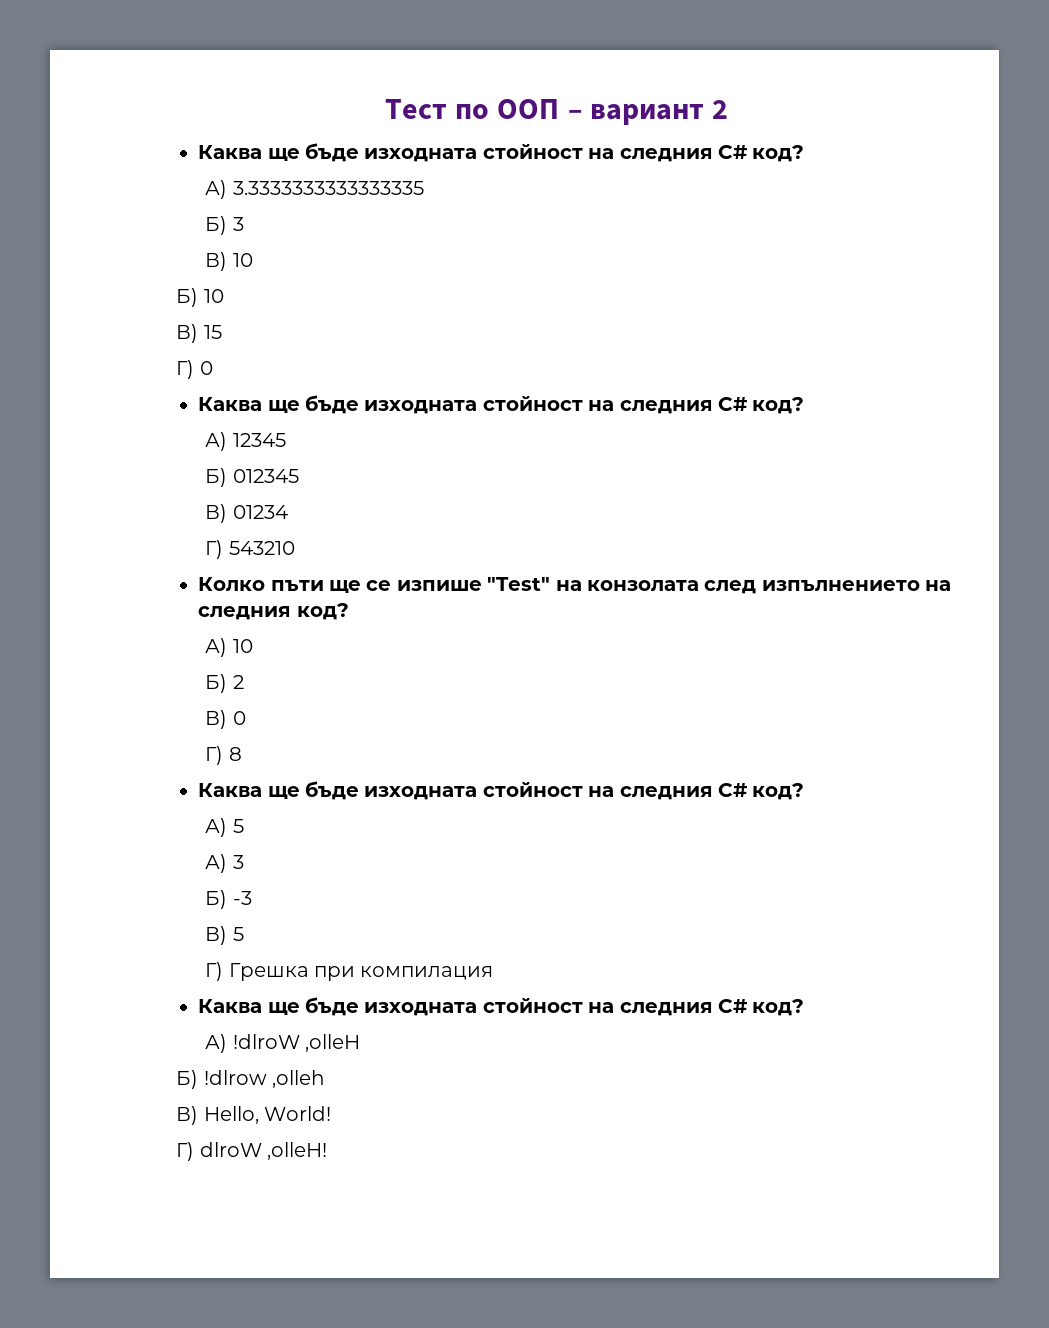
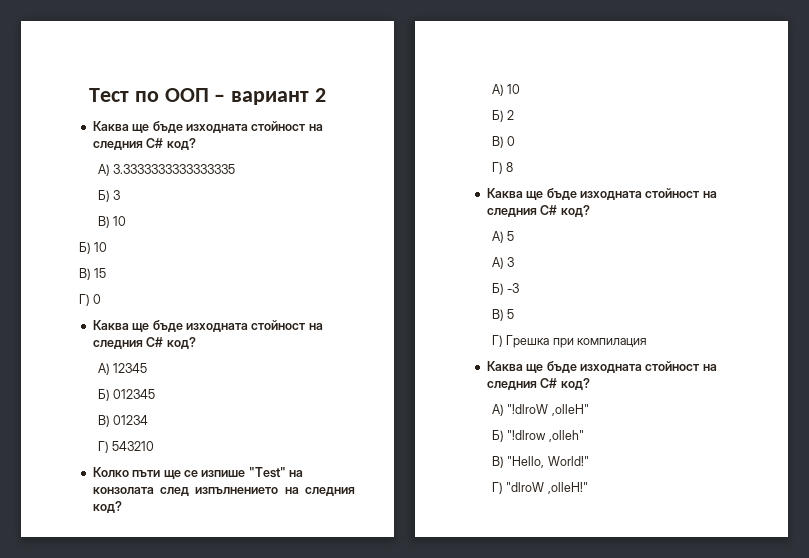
[232,1034,361,1052] [176,1070,325,1089] [176,1106,331,1125] [176,1142,327,1161] !dlroW ,olleH // Б) !dlrow ,olleh // В) Hello, World! // Г) dlroW ,olleH! -> [507,404,589,416] [491,430,584,442] [491,456,589,468] [491,482,588,494] "!dlroW ,olleH" // Б) "!dlrow ,olleh" // В) "Hello, World!" // Г) "dlroW ,olleH!"

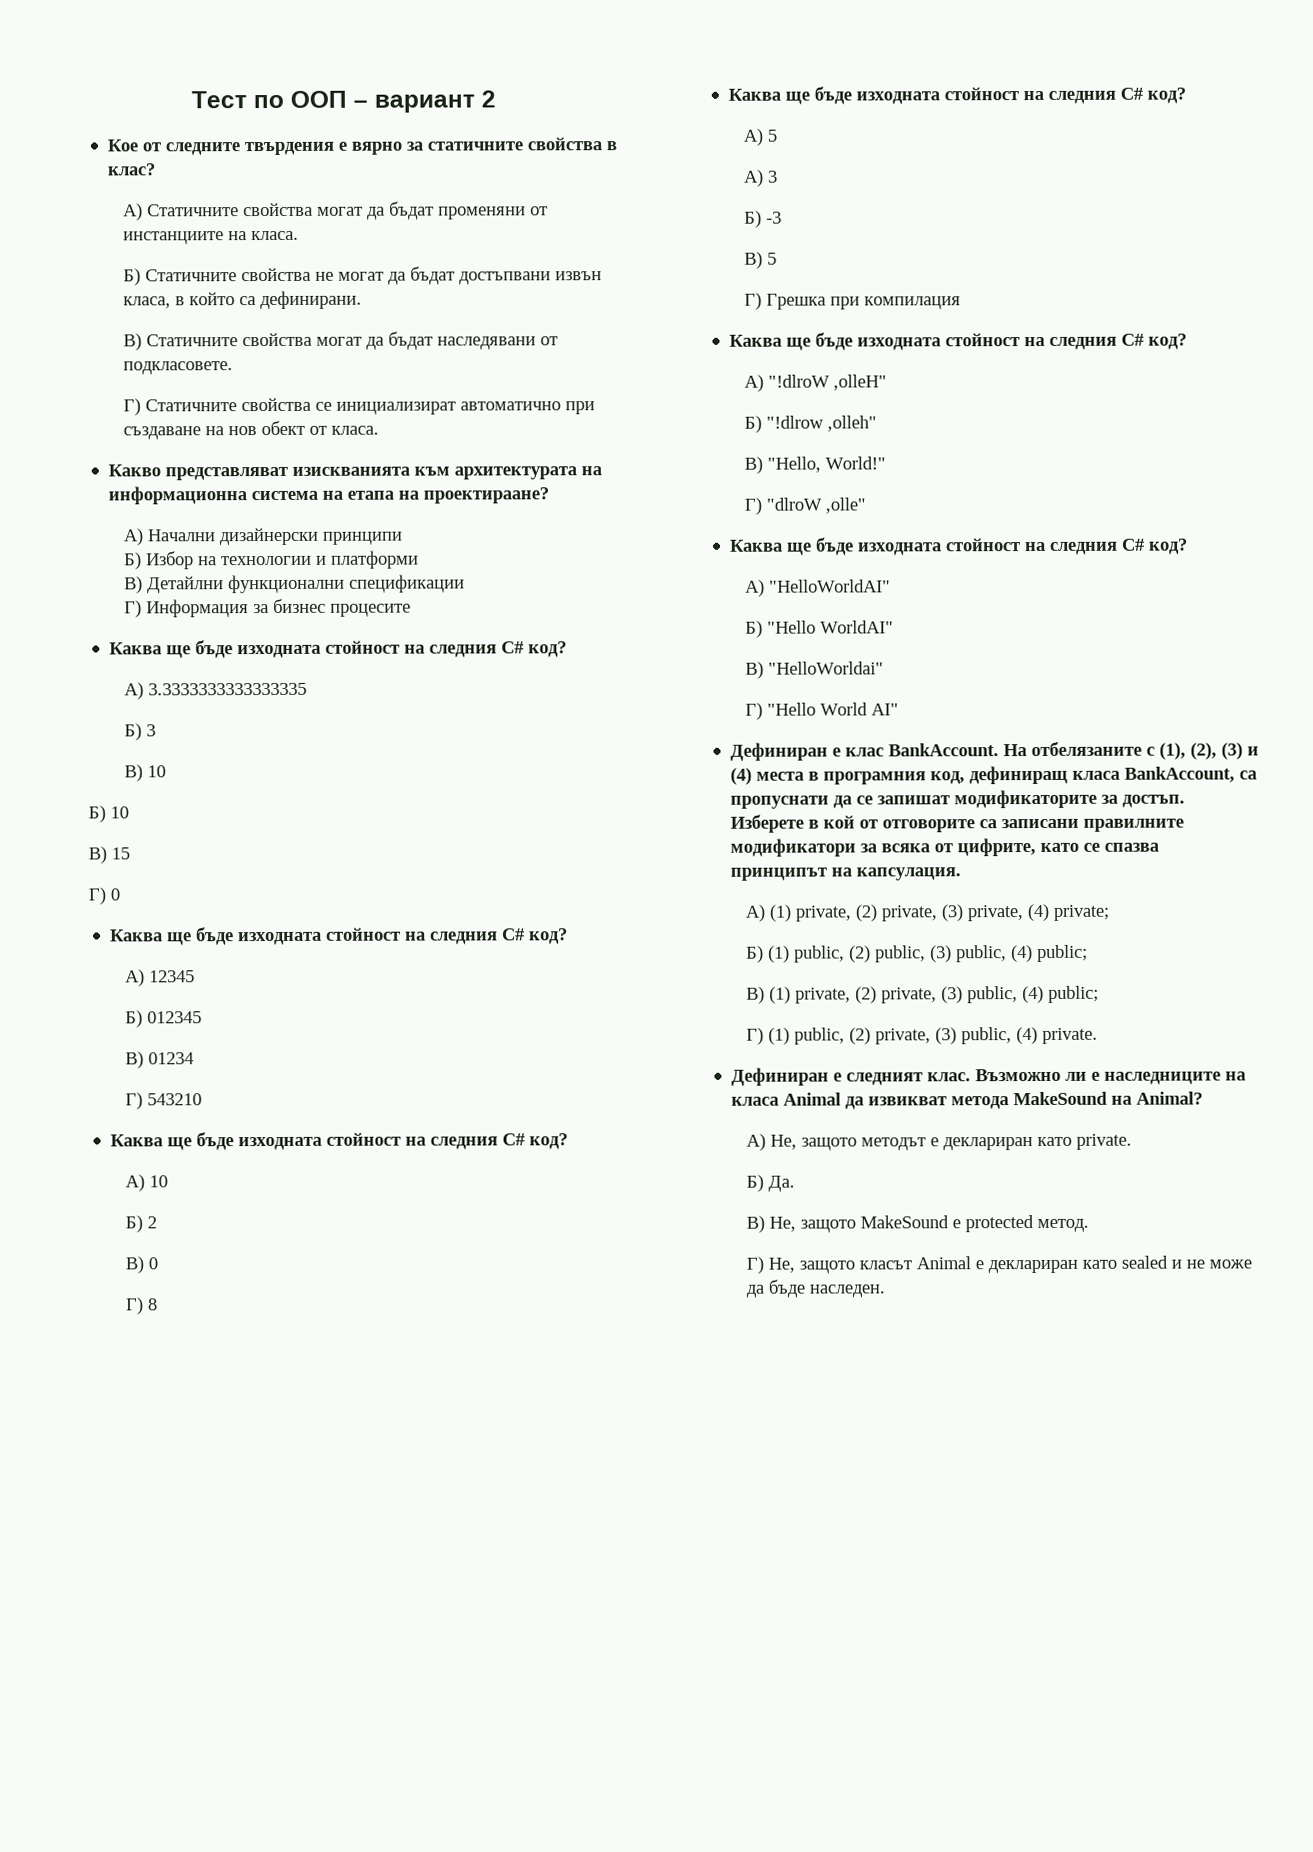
(327, 95) none -> [106,137,617,156] [107,163,156,176] [122,201,548,221] [122,230,299,245] [122,266,602,286] [122,290,362,310] [122,331,558,351] [122,361,233,375] [122,397,595,416] [122,420,379,440] [107,464,602,481] [107,486,549,505] [122,527,403,546] [123,550,419,570] [123,574,465,594] [123,598,411,618] // Кое от следните твърдения е вярно за статичните свойства в клас? // А) Статичните свойства могат да бъдат променяни от инстанциите на класа. // Б) Статичните свойства не могат да бъдат достъпвани извън класа, в който са дефинирани. // В) Статичните свойства могат да бъдат наследявани от подкласовете. // Г) Статичните свойства се инициализират автоматично при създаване на нов обект от класа. // Какво представляват изискванията към архитектурата на информационна система на етапа на проектираaне? // А) Начални дизайнерски принципи // Б) Избор на технологии и платформи // В) Детайлни функционални спецификации // Г) Информация за бизнес процесите
[92,467,303,479] [92,487,356,496] Колко пъти ще се изпише "Test" на конзолата след изпълнението на следния -> [109,1132,525,1151] Каква ще бъде изходната стойност на следния C#
[547,482,588,494] ,olleH!" -> [824,497,866,514] [728,537,1188,556] [744,579,891,597] [744,620,894,638] [744,661,884,679] [744,702,899,720] [729,741,1259,761] [729,765,1257,785] [729,789,1185,809] [729,814,1184,833] [729,838,1159,857] [729,867,961,881] [744,903,1109,922] [745,944,1088,963] [745,985,1099,1004] [745,1027,1098,1045] [730,1067,1246,1086] [730,1091,1203,1110] [745,1133,1132,1151] [745,1174,795,1192] [745,1215,1089,1233] [745,1255,1252,1274] [745,1279,885,1298] ,olle" // Каква ще бъде изходната стойност на следния C# код? // А) "HelloWorldAI" // Б) "Hello WorldAI" // В) "HelloWorldai" // Г) "Hello World AI" // Дефиниран e клас BankAccount. На отбелязаните с (1), (2), (3) и (4) места в програмния код, дефиниращ класа BankAccount, са пропуснати да се запишат модификаторите за достъп. Изберете в кой от отговорите са записани правилните модификатори за всяка от цифрите, като се спазва принципът на капсулация. // А) (1) private, (2) private, (3) private, (4) private; // Б) (1) public, (2) public, (3) public, (4) public; // В) (1) private, (2) private, (3) public, (4) public; // Г) (1) public, (2) private, (3) public, (4) private. // Дефиниран е следният клас. Възможно ли е наследниците на класа Animal да извикват метода MakeSound на Animal? // А) Не, защото методът е деклариран като private. // Б) Да. // В) Не, защото MakeSound е protected метод. // Г) Не, защото класът Animal е деклариран като sealed и не може да бъде наследен.

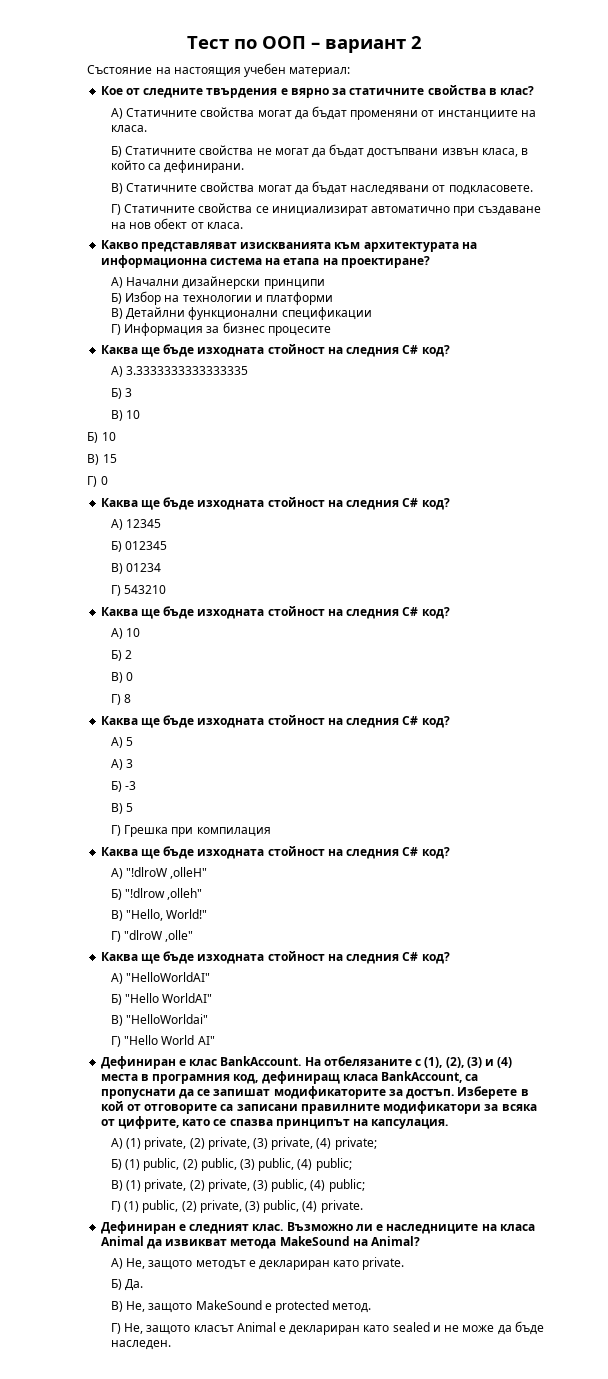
(496, 99) none -> [87,63,351,77] // Състояние на настоящия учебен материал:
[422,487,549,504] проектираaне? -> [340,256,430,268] проектирaне?

